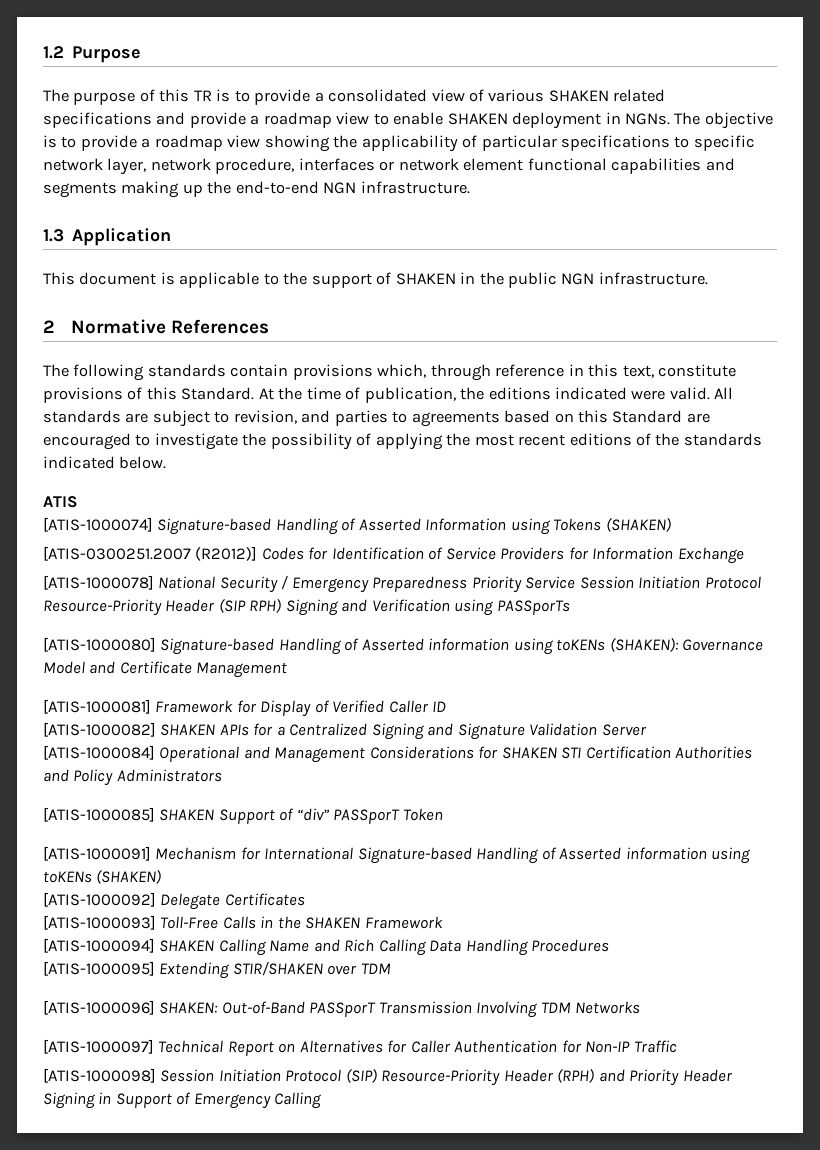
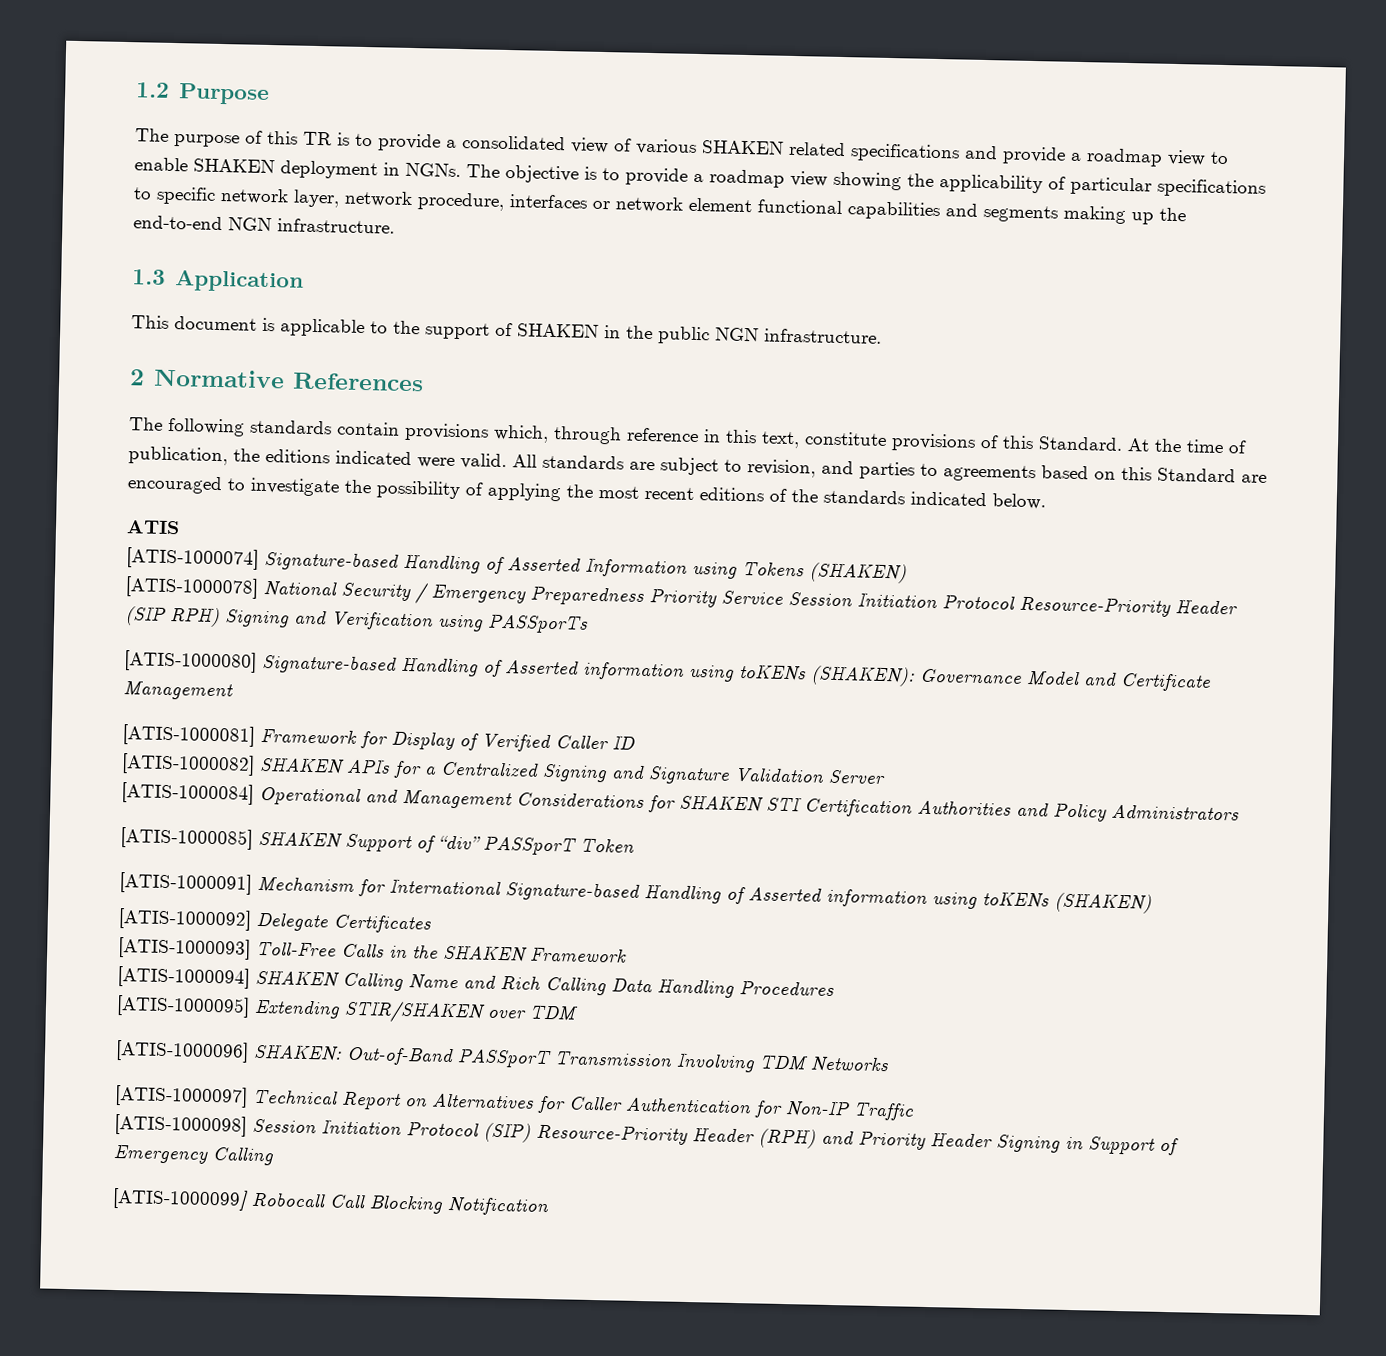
[43,546,744,564] // [ATIS-0300251.2007 (R2012)] Codes for Identification of Service Providers for Information Exchange -> (907, 573) none
(322, 1100) none -> [112,1187,550,1217] // [ATIS-1000099] Robocall Call Blocking Notification

